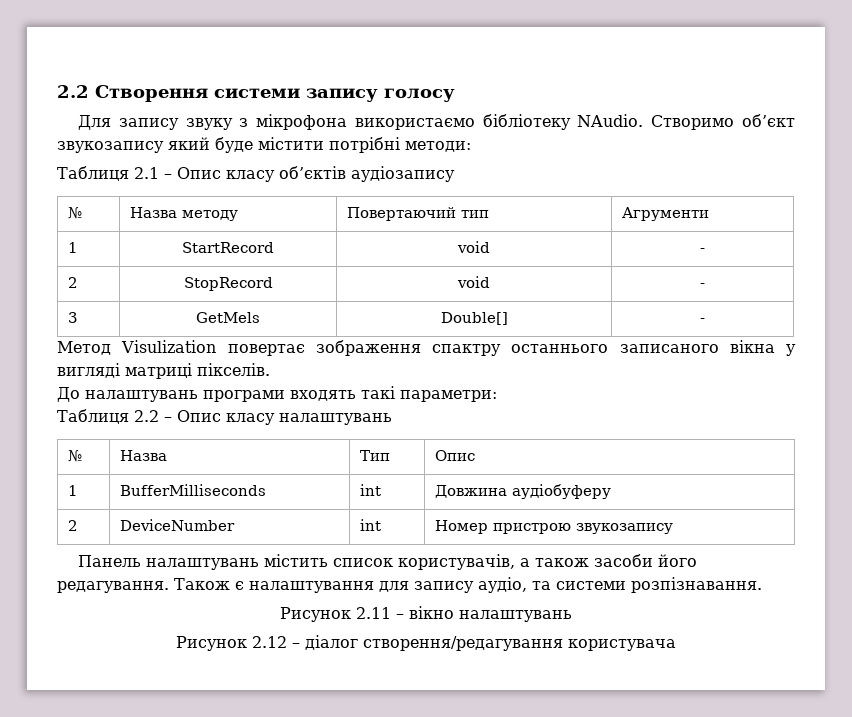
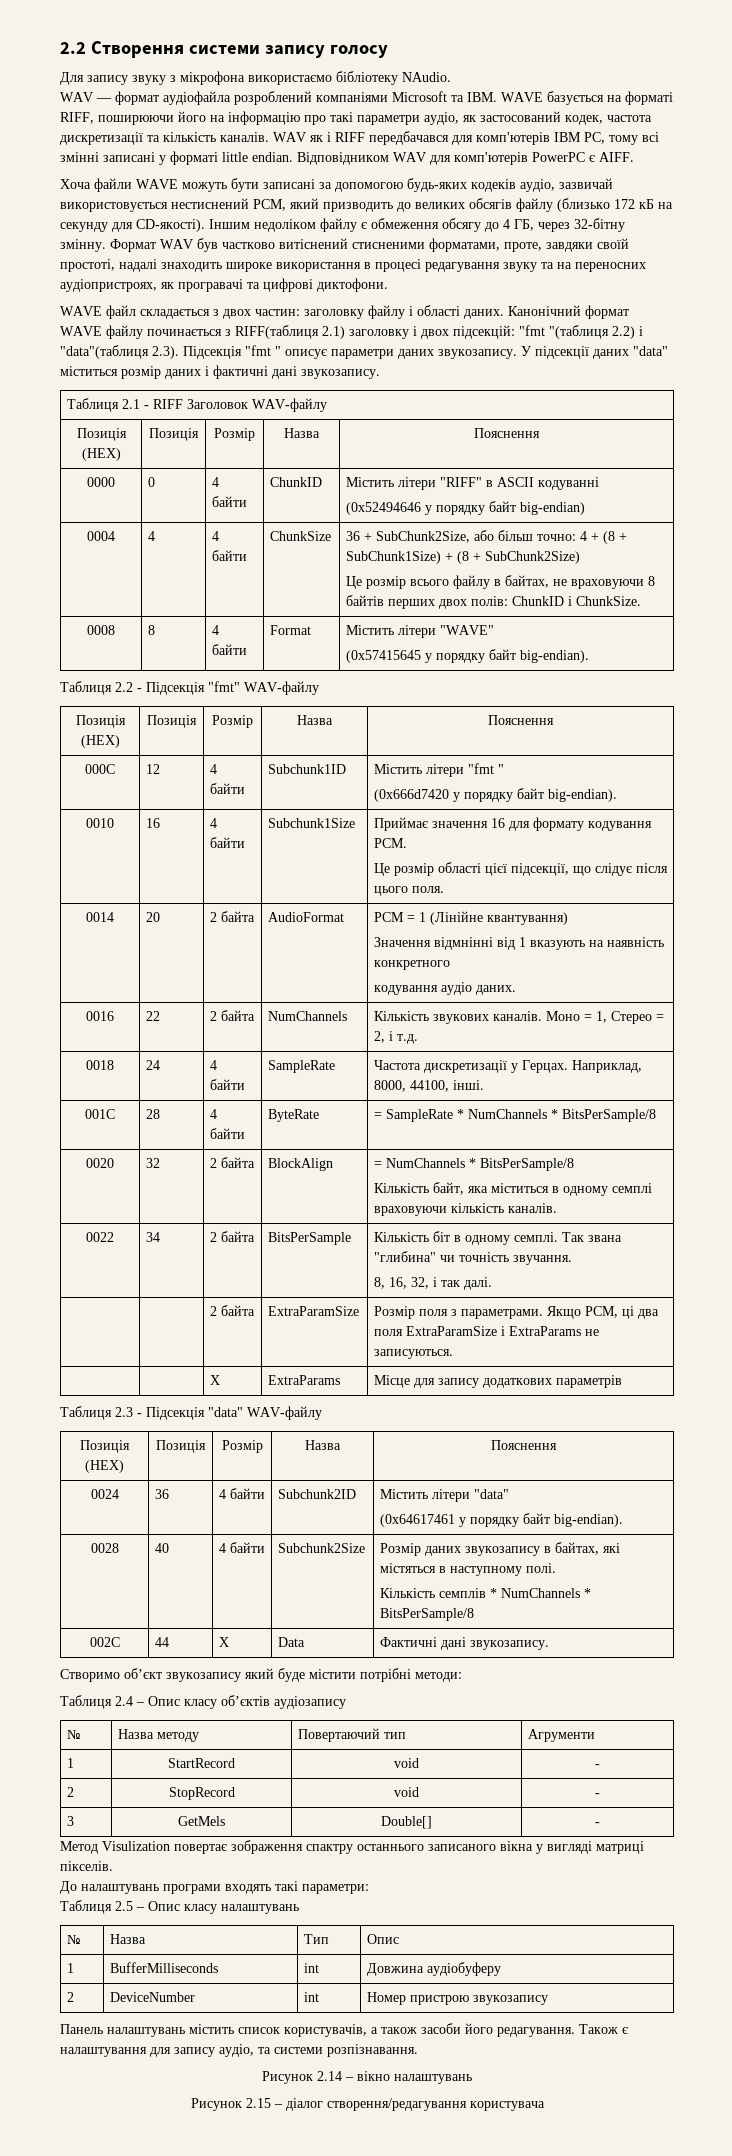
(644, 120) none -> [60,91,673,105] [60,111,652,125] [60,131,659,145] [60,151,634,165] [60,178,613,192] [60,198,673,212] [60,218,625,232] [60,238,629,252] [60,259,646,272] [60,278,388,292] [60,305,629,319] [60,325,643,339] [60,345,668,359] [60,365,380,379] [66,398,327,412] [76,428,127,441] [81,448,121,461] [149,428,199,441] [214,428,255,441] [284,428,320,438] [474,428,540,438] [87,477,115,487] [147,477,155,487] [211,477,219,487] [211,496,247,507] [269,477,322,487] [345,477,599,490] [345,501,585,515] [87,531,115,541] [147,531,155,541] [211,531,219,541] [211,550,247,561] [269,531,331,541] [345,530,627,544] [345,551,580,564] [345,575,655,589] [345,595,641,609] [87,625,115,635] [147,625,155,635] [211,625,219,635] [211,644,247,655] [269,625,311,635] [345,625,494,638] [345,649,589,663] [60,681,319,695] [75,715,126,728] [80,735,120,748] [147,715,197,728] [212,715,253,728] [297,715,333,725] [488,715,554,725] [85,764,115,774] [145,764,160,774] [209,764,217,774] [209,783,245,794] [267,764,346,774] [373,763,504,777] [373,788,617,802] [86,818,114,828] [145,818,160,828] [209,818,217,828] [209,837,245,848] [267,818,355,828] [373,817,652,831] [373,838,407,848] [373,862,668,876] [373,886,444,896] [86,912,114,922] [145,912,160,922] [209,911,255,922] [267,912,344,922] [373,911,568,925] [373,937,664,950] [373,960,450,970] [373,982,516,995] [86,1011,114,1021] [145,1011,160,1021] [209,1010,255,1021] [267,1011,347,1021] [373,1011,664,1024] [373,1031,418,1044] [86,1060,114,1070] [145,1060,160,1070] [209,1060,217,1070] [209,1079,245,1090] [267,1060,335,1073] [373,1060,642,1073] [373,1080,484,1092] [85,1109,115,1119] [145,1109,160,1119] [209,1109,217,1119] [209,1128,245,1139] [267,1109,319,1122] [373,1109,656,1122] [86,1158,114,1168] [145,1158,160,1168] [209,1157,255,1168] [267,1158,333,1171] [373,1158,574,1171] [373,1182,652,1196] [373,1203,557,1216] [86,1232,114,1242] [145,1232,160,1242] [209,1231,255,1242] [267,1232,351,1245] [373,1231,622,1245] [373,1251,572,1265] [373,1277,492,1290] [209,1305,255,1316] [267,1306,359,1316] [373,1306,659,1319] [373,1326,599,1336] [373,1349,453,1359] [209,1375,220,1385] [267,1375,340,1385] [373,1375,622,1388] [60,1406,322,1420] [80,1440,130,1453] [85,1460,124,1473] [156,1440,206,1453] [221,1440,263,1453] [305,1440,341,1450] [491,1440,557,1450] [90,1489,119,1499] [154,1489,169,1499] [218,1488,265,1499] [277,1489,356,1499] [379,1489,509,1502] [379,1513,623,1527] [90,1543,119,1553] [154,1543,169,1553] [218,1542,265,1553] [277,1543,365,1553] [379,1542,620,1556] [379,1563,556,1576] [379,1588,591,1598] [379,1608,474,1621] [89,1637,120,1647] [154,1637,169,1647] [218,1637,229,1647] [277,1637,305,1647] [379,1637,549,1650] // WAV — формат аудіофайла розроблений компаніями Microsoft та IBM. WAVE базується на форматі RIFF, поширюючи його на інформацію про такі параметри аудіо, як застосований кодек, частота дискретизації та кількість каналів. WAV як і RIFF передбачався для комп'ютерів IBM PC, тому всі змінні записані у форматі little endian. Відповідником WAV для комп'ютерів PowerPC є AIFF. // Хоча файли WAVE можуть бути записані за допомогою будь-яких кодеків аудіо, зазвичай використовується нестиснений PCM, який призводить до великих обсягів файлу (близько 172 кБ на секунду для CD-якості). Іншим недоліком файлу є обмеження обсягу до 4 ГБ, через 32-бітну змінну. Формат WAV був частково витіснений стисненими форматами, проте, завдяки своїй простоті, надалі знаходить широке використання в процесі редагування звуку та на переносних аудіопристроях, як програвачі та цифрові диктофони. // WAVE файл складається з двох частин: заголовку файлу і області даних. Канонічний формат WAVE файлу починається з RIFF(таблиця 2.1) заголовку і двох підсекцій: "fmt "(таблиця 2.2) і "data"(таблиця 2.3). Підсекція "fmt " описує параметри даних звукозапису. У підсекції даних "data" міститься розмір даних і фактичні дані звукозапису. // Таблиця 2.1 - RIFF Заголовок WAV-файлу // Позиція (HEX) | Позиція | Розмір | Назва | Пояснення // 0000 | 0 | 4 байти | ChunkID | Містить літери "RIFF" в ASCII кодуванні // (0x52494646 у порядку байт big-endian) // 0004 | 4 | 4 байти | ChunkSize | 36 + SubChunk2Size, або більш точно: 4 + (8 + SubChunk1Size) + (8 + SubChunk2Size) // Це розмір всього файлу в байтах, не враховуючи 8 байтів перших двох полів: ChunkID і ChunkSize. // 0008 | 8 | 4 байти | Format | Містить літери "WAVE" // (0x57415645 у порядку байт big-endian). // Таблиця 2.2 - Підсекція "fmt" WAV-файлу // Позиція (HEX) | Позиція | Розмір | Назва | Пояснення // 000C | 12 | 4 байти | Subchunk1ID | Містить літери "fmt " // (0x666d7420 у порядку байт big-endian). // 0010 | 16 | 4 байти | Subchunk1Size | Приймає значення 16 для формату кодування PCM. // Це розмір області цієї підсекції, що слідує після цього поля. // 0014 | 20 | 2 байта | AudioFormat | PCM = 1 (Лінійне квантування) // Значення відмнінні від 1 вказують на наявність конкретного // кодування аудіо даних. // 0016 | 22 | 2 байта | NumChannels | Кількість звукових каналів. Моно = 1, Стерео = 2, і т.д. // 0018 | 24 | 4 байти | SampleRate | Частота дискретизації у Герцах. Наприклад, 8000, 44100, інші. // 001С | 28 | 4 байти | ByteRate | = SampleRate * NumChannels * BitsPerSample/8 // 0020 | 32 | 2 байта | BlockAlign | = NumChannels * BitsPerSample/8 // Кількість байт, яка міститься в одному семплі враховуючи кількість каналів. // 0022 | 34 | 2 байта | BitsPerSample | Кількість біт в одному семплі. Так звана "глибина" чи точність звучання. // 8, 16, 32, і так далі. // | | 2 байта | ExtraParamSize | Розмір поля з параметрами. Якщо PCM, ці два поля ExtraParamSize і ExtraParams не записуються. // | | X | ExtraParams | Місце для запису додаткових параметрів // Таблиця 2.3 - Підсекція "data" WAV-файлу // Позиція (HEX) | Позиція | Розмір | Назва | Пояснення // 0024 | 36 | 4 байти | Subchunk2ID | Містить літери "data" // (0x64617461 у порядку байт big-endian). // 0028 | 40 | 4 байти | Subchunk2Size | Розмір даних звукозапису в байтах, які містяться в наступному полі. // Кількість семплів * NumChannels * BitsPerSample/8 // 002С | 44 | X | Data | Фактичні дані звукозапису. //
[134,167,159,179] 2.1 -> [115,1696,133,1706] 2.4
[134,410,159,422] 2.2 -> [115,1901,133,1911] 2.5
[356,607,391,619] 2.11 -> [317,2071,342,2081] 2.14
[252,636,287,648] 2.12 -> [245,2098,271,2108] 2.15

